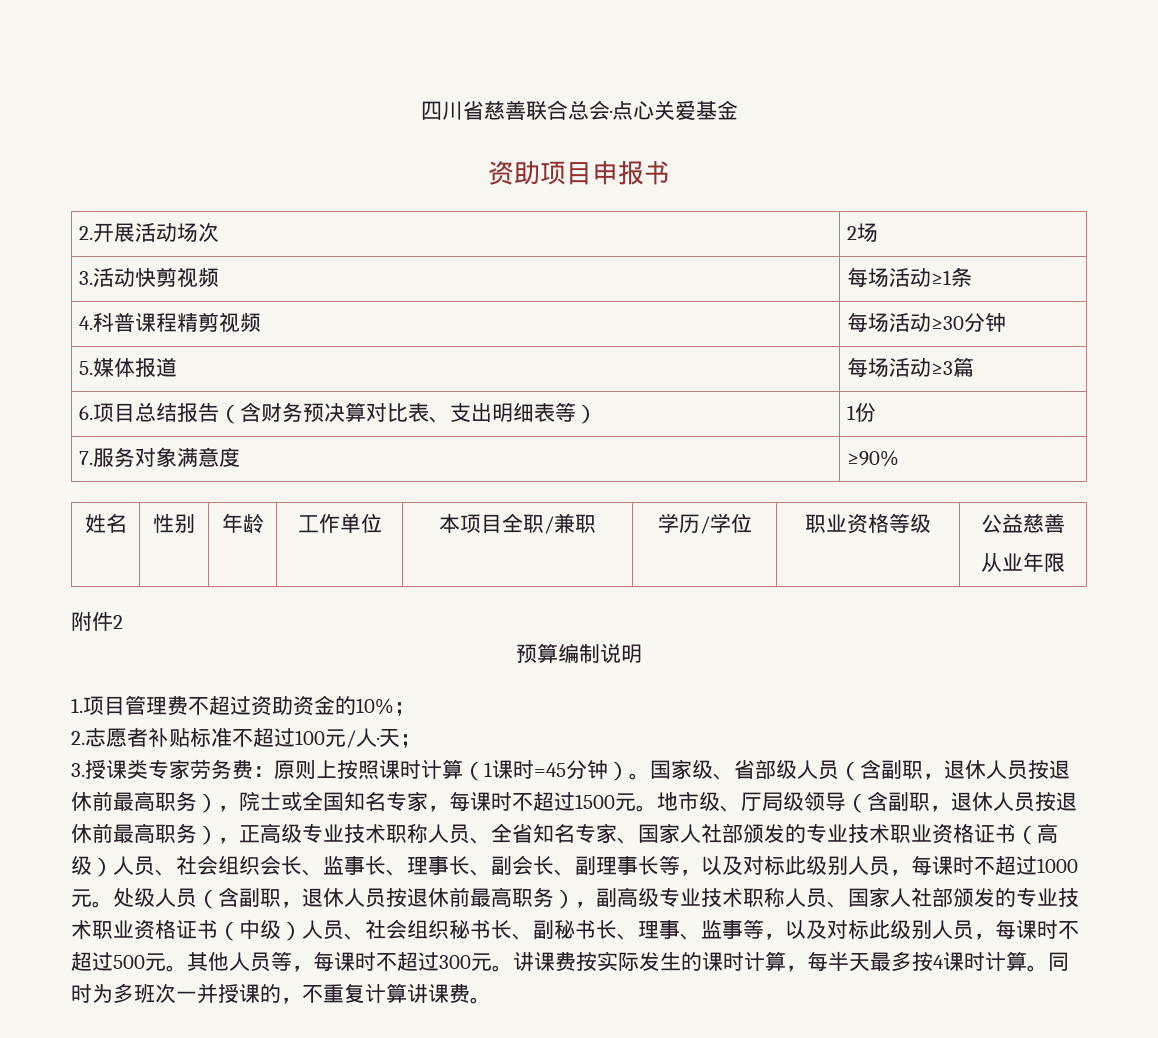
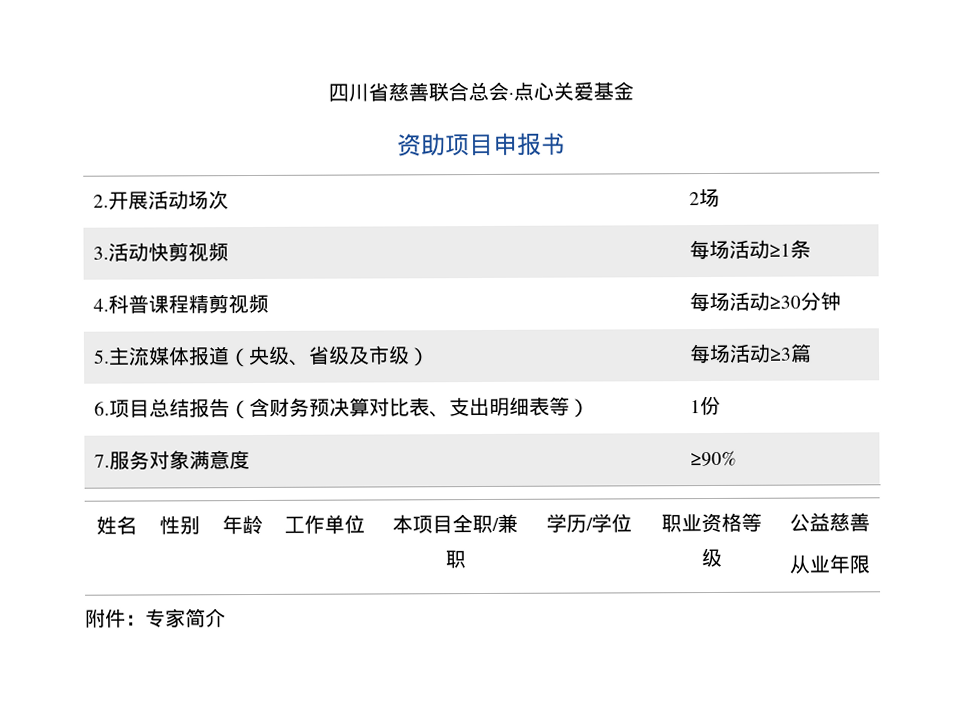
(94, 368) none -> [107,346,150,366] 主流
(178, 367) none -> [227,345,430,368] （央级、省级及市级）
[113,615,123,629] [516,643,642,663] [71,695,415,716] [71,727,421,748] [71,759,1070,781] [71,791,1077,813] [71,823,1058,845] [71,855,1078,877] [71,887,1079,909] [71,919,1079,941] [71,951,1069,972] [71,983,491,1004] 2 // 预算编制说明 // 1.项目管理费不超过资助资金的10%； // 2.志愿者补贴标准不超过100元/人·天； // 3.授课类专家劳务费：原则上按照课时计算（1课时=45分钟）。国家级、省部级人员（含副职，退休人员按退休前最高职务），院士或全国知名专家，每课时不超过1500元。地市级、厅局级领导（含副职，退休人员按退休前最高职务），正高级专业技术职称人员、全省知名专家、国家人社部颁发的专业技术职业资格证书（高级）人员、社会组织会长、监事长、理事长、副会长、副理事长等，以及对标此级别人员，每课时不超过1000元。处级人员（含副职，退休人员按退休前最高职务），副高级专业技术职称人员、国家人社部颁发的专业技术职业资格证书（中级）人员、社会组织秘书长、副秘书长、理事、监事等，以及对标此级别人员，每课时不超过500元。其他人员等，每课时不超过300元。讲课费按实际发生的课时计算，每半天最多按4课时计算。同时为多班次一并授课的，不重复计算讲课费。 -> [125,608,226,628] ：专家简介

